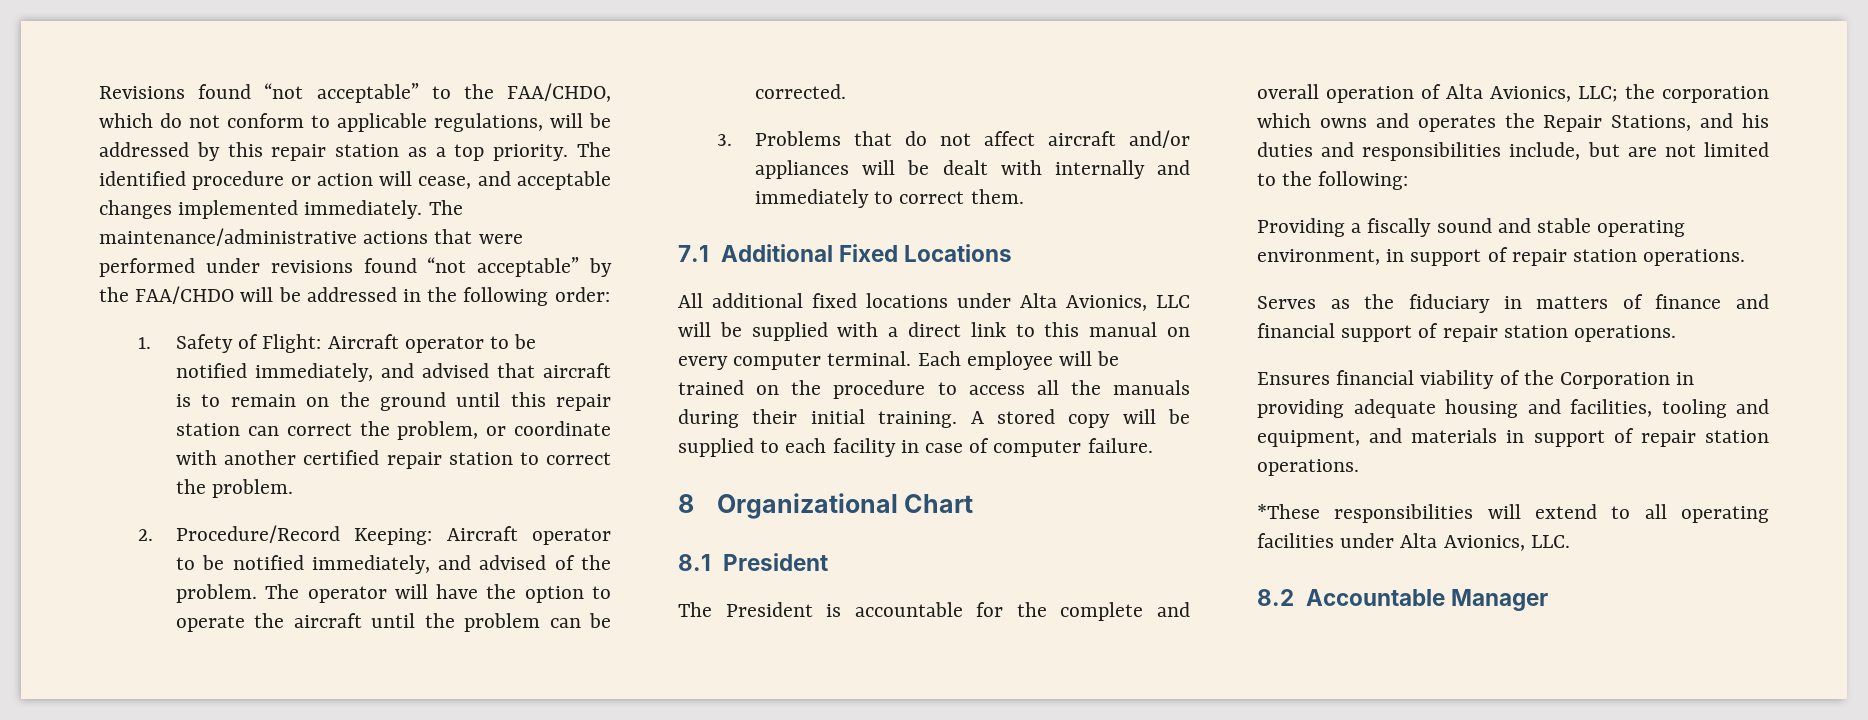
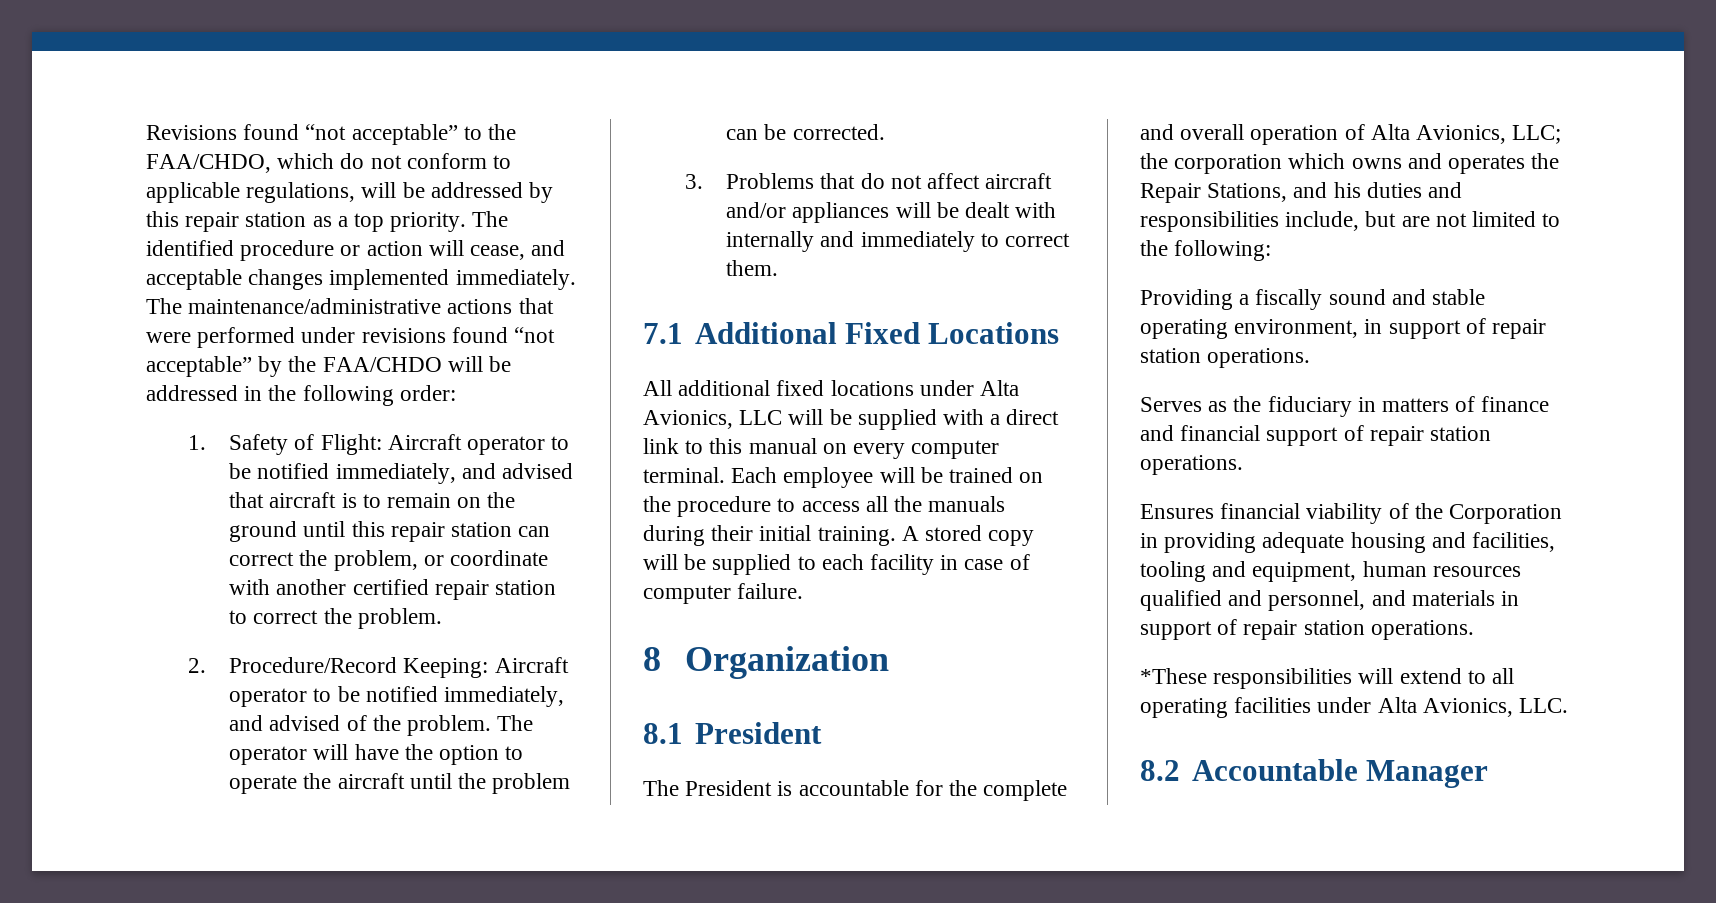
[716,493,974,519] Organizational Chart -> [684,646,889,679] Organization
(1360, 438) none -> [1362,561,1521,577] [1140,590,1366,611] human resources qualified and personnel,

